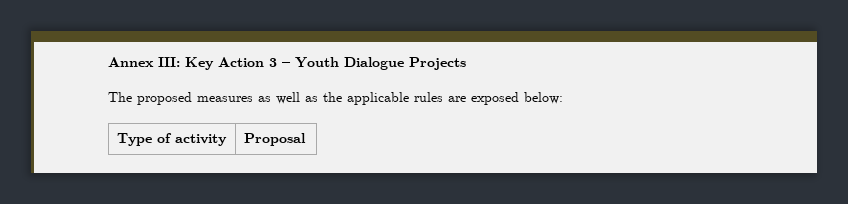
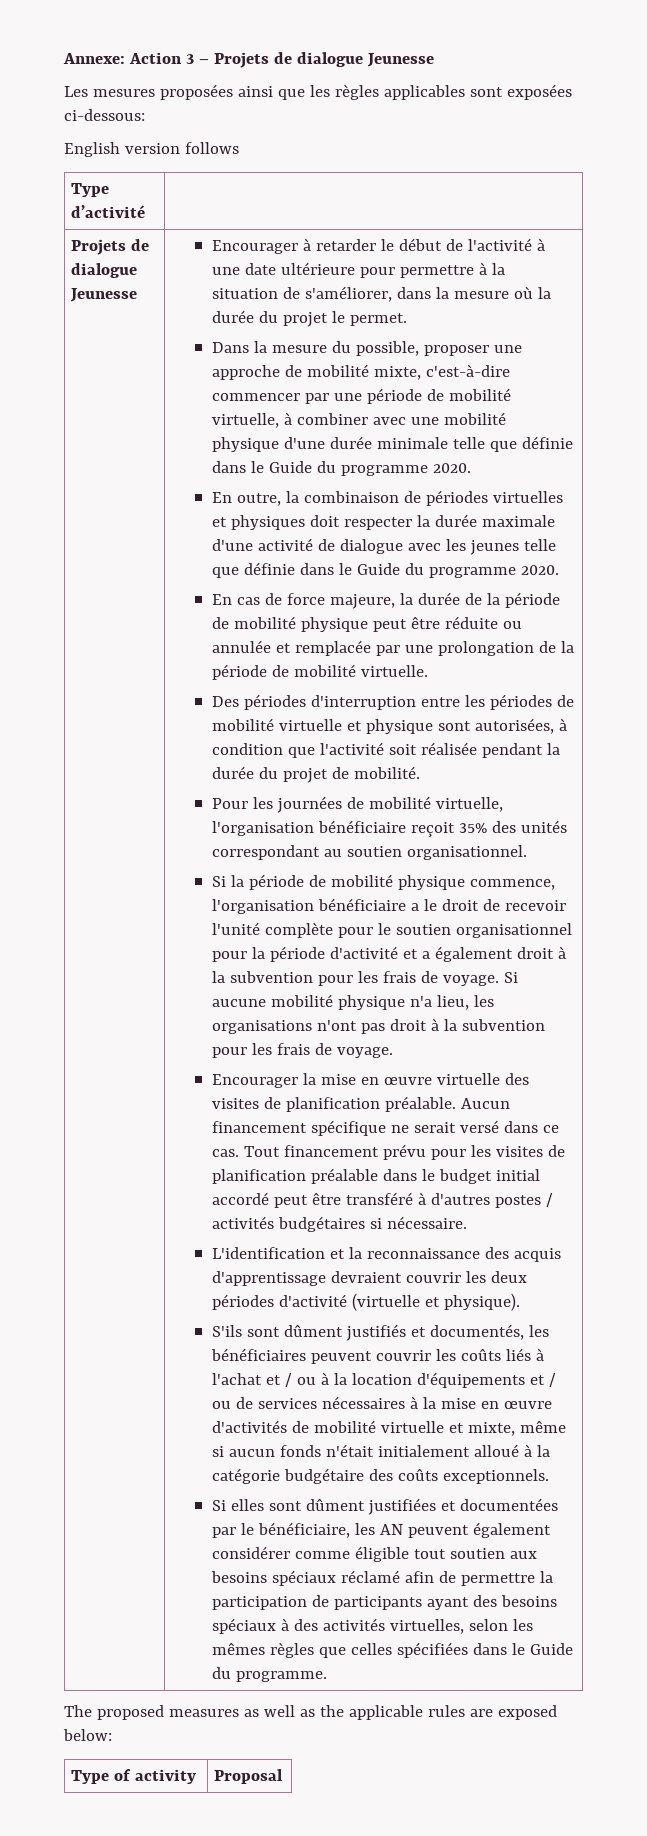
[108,57,466,70] Annex III: Key Action 3 – Youth Dialogue Projects -> [63,52,434,68] [64,84,572,100] [64,109,145,121] [64,142,239,157] [71,183,110,197] [71,205,146,218] [71,239,150,255] [71,263,138,278] [70,288,138,302] [211,238,545,254] [211,262,505,278] [211,286,551,302] [211,310,407,327] [211,341,522,356] [211,364,510,380] [211,388,511,404] [211,412,506,428] [211,436,573,452] [211,461,471,476] [211,490,563,506] [211,514,555,530] [211,538,556,555] [211,562,559,578] [211,592,560,609] [211,616,522,632] [211,640,574,656] [211,664,428,680] [211,694,574,710] [211,718,567,734] [211,742,560,758] [211,766,420,783] [211,796,503,813] [211,820,567,837] [211,845,527,860] [211,874,555,890] [211,898,566,914] [211,922,572,938] [211,946,566,962] [211,971,518,986] [211,994,494,1010] [211,1018,545,1034] [211,1043,393,1058] [211,1073,529,1088] [211,1096,510,1112] [211,1120,559,1136] [211,1144,565,1160] [211,1168,540,1184] [211,1192,553,1208] [211,1216,467,1232] [211,1247,561,1262] [211,1271,527,1286] [211,1293,520,1311] [211,1324,549,1341] [210,1348,544,1364] [211,1372,556,1388] [211,1396,552,1409] [211,1420,566,1436] [211,1444,550,1457] [211,1468,549,1484] [211,1498,558,1515] [211,1522,551,1538] [211,1546,537,1562] [210,1570,553,1586] [211,1595,557,1610] [211,1618,533,1634] [211,1642,573,1658] [211,1667,327,1682] Annexe: Action 3 – Projets de dialogue Jeunesse // Les mesures proposées ainsi que les règles applicables sont exposées ci-dessous: // English version follows // Type d’activité | // Projets de dialogue Jeunesse | Encourager à retarder le début de l'activité à une date ultérieure pour permettre à la situation de s'améliorer, dans la mesure où la durée du projet le permet. // Dans la mesure du possible, proposer une approche de mobilité mixte, c'est-à-dire commencer par une période de mobilité virtuelle, à combiner avec une mobilité physique d'une durée minimale telle que définie dans le Guide du programme 2020. // En outre, la combinaison de périodes virtuelles et physiques doit respecter la durée maximale d'une activité de dialogue avec les jeunes telle que définie dans le Guide du programme 2020. // En cas de force majeure, la durée de la période de mobilité physique peut être réduite ou annulée et remplacée par une prolongation de la période de mobilité virtuelle. // Des périodes d'interruption entre les périodes de mobilité virtuelle et physique sont autorisées, à condition que l'activité soit réalisée pendant la durée du projet de mobilité. // Pour les journées de mobilité virtuelle, l'organisation bénéficiaire reçoit 35% des unités correspondant au soutien organisationnel. // Si la période de mobilité physique commence, l'organisation bénéficiaire a le droit de recevoir l'unité complète pour le soutien organisationnel pour la période d'activité et a également droit à la subvention pour les frais de voyage. Si aucune mobilité physique n'a lieu, les organisations n'ont pas droit à la subvention pour les frais de voyage. // Encourager la mise en œuvre virtuelle des visites de planification préalable. Aucun financement spécifique ne serait versé dans ce cas. Tout financement prévu pour les visites de planification préalable dans le budget initial accordé peut être transféré à d'autres postes / activités budgétaires si nécessaire. // L'identification et la reconnaissance des acquis d'apprentissage devraient couvrir les deux périodes d'activité (virtuelle et physique). // S'ils sont dûment justifiés et documentés, les bénéficiaires peuvent couvrir les coûts liés à l'achat et / ou à la location d'équipements et / ou de services nécessaires à la mise en œuvre d'activités de mobilité virtuelle et mixte, même si aucun fonds n'était initialement alloué à la catégorie budgétaire des coûts exceptionnels. // Si elles sont dûment justifiées et documentées par le bénéficiaire, les AN peuvent également considérer comme éligible tout soutien aux besoins spéciaux réclamé afin de permettre la participation de participants ayant des besoins spéciaux à des activités virtuelles, selon les mêmes règles que celles spécifiées dans le Guide du programme.

